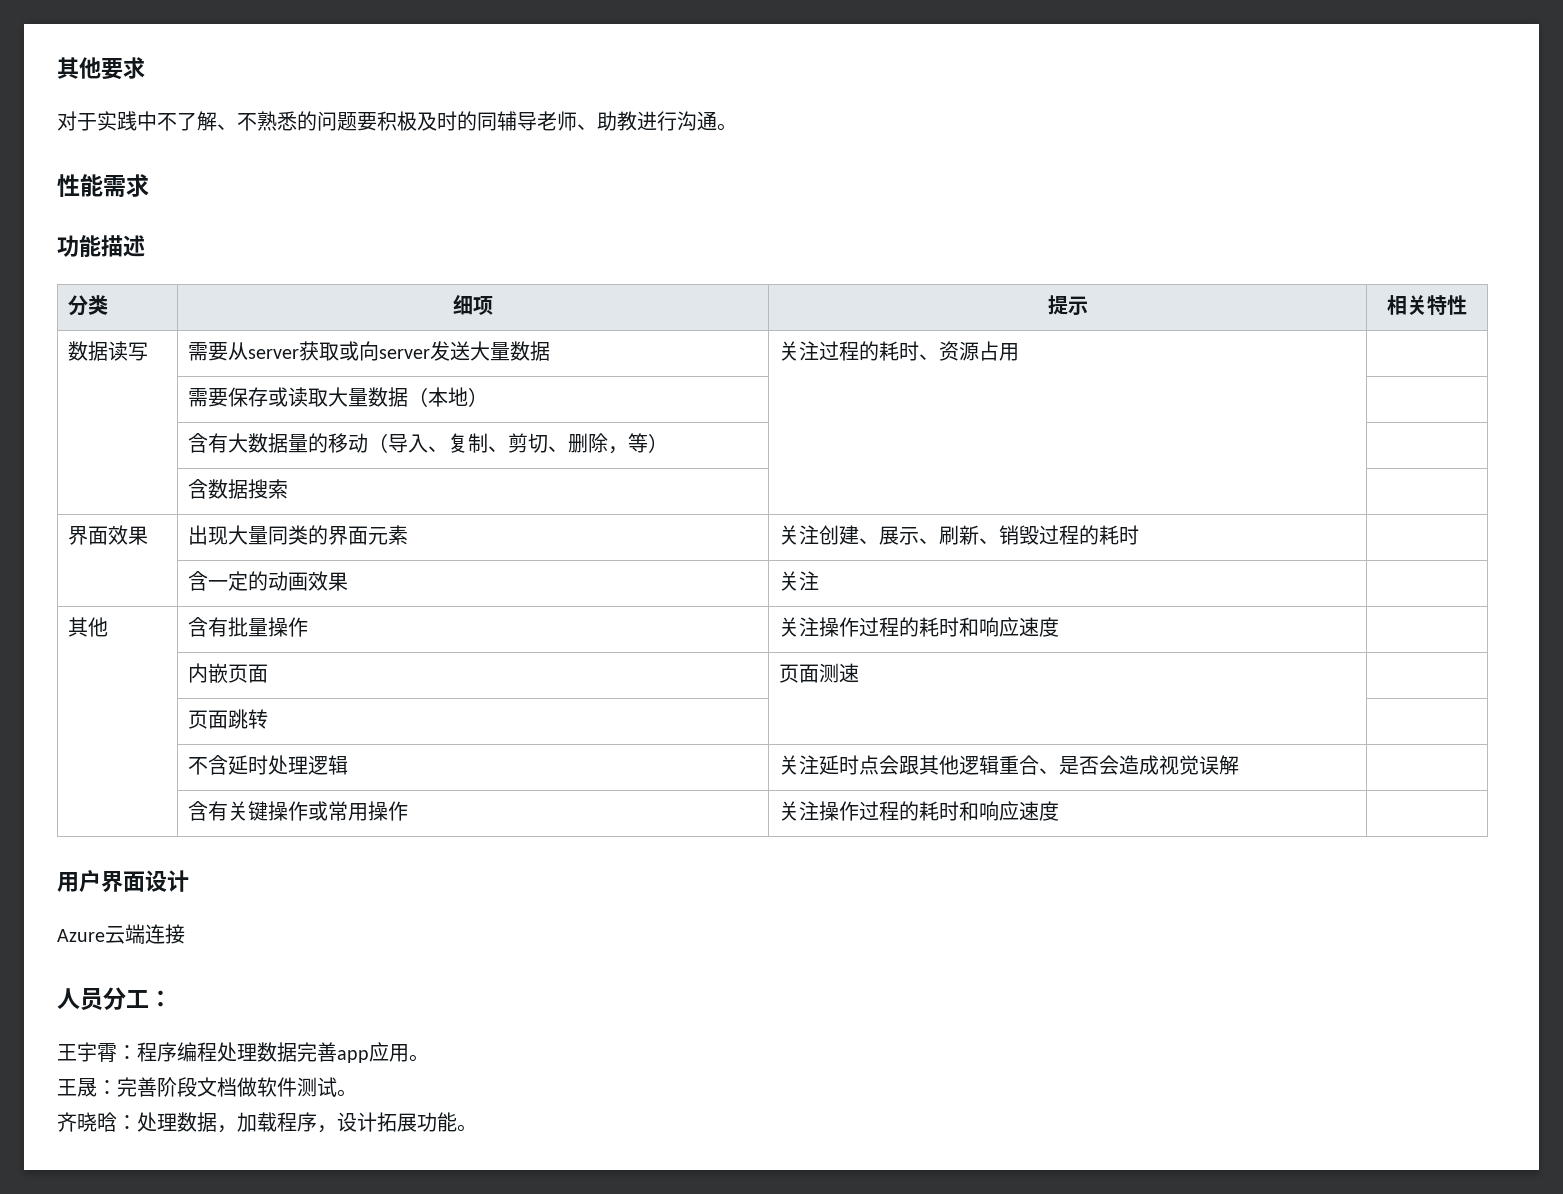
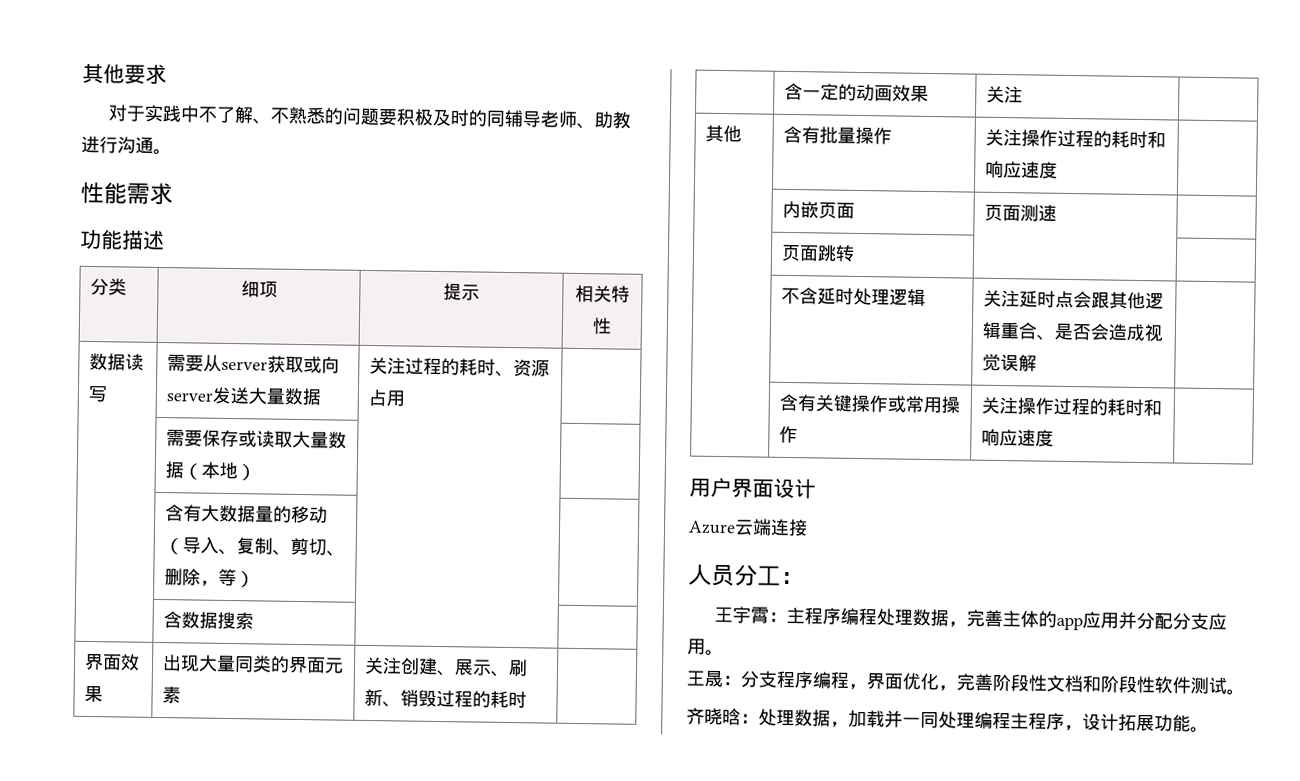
(137, 1052) none -> [785,606,805,624] 主
[297,1042,429,1063] [57,1077,257,1097] 完善app应用。 // 王晟：完善阶段文档做 -> [947,609,1227,631] [687,638,724,657] [686,670,1155,694] ，完善主体的app应用并分配分支应用。 // 王晟：分支程序编程，界面优化，完善阶段性文档和阶段性
(277, 1122) none -> [884,710,1029,730] 并一同处理编程主

